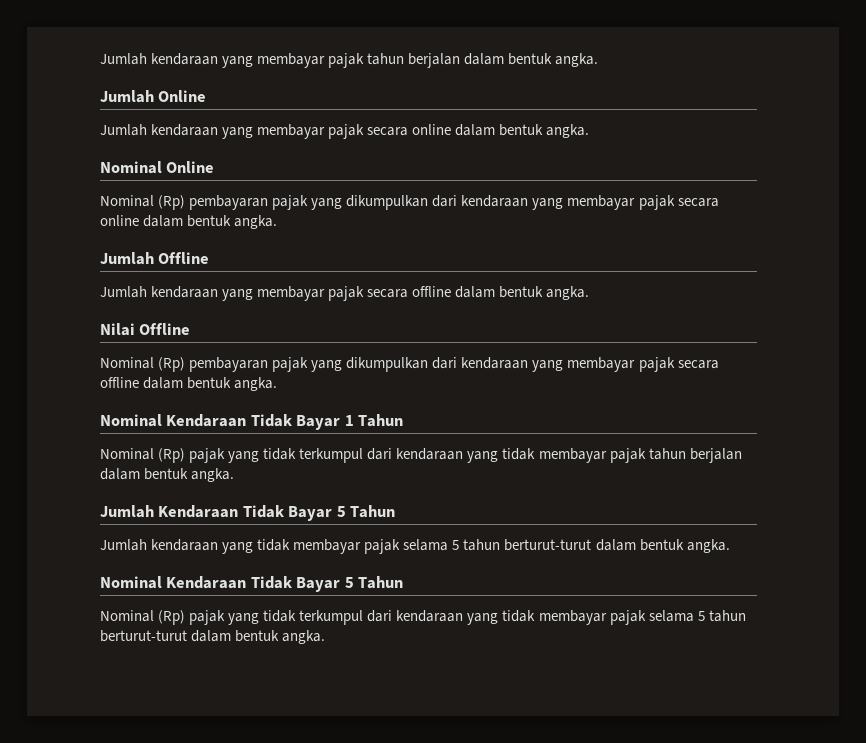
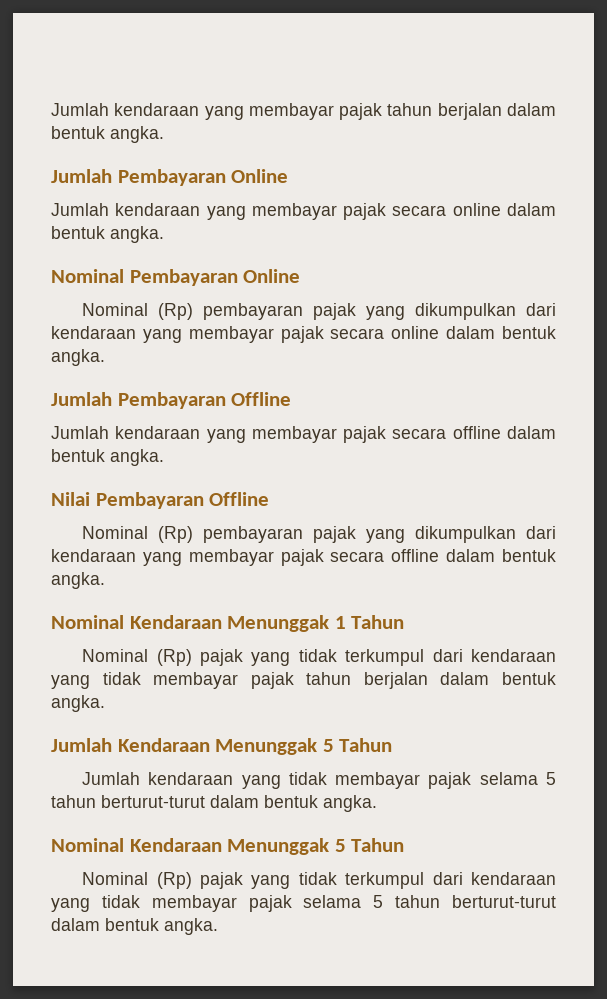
(154, 96) none -> [117,169,226,186] Pembayaran
(162, 167) none -> [129,269,238,286] Pembayaran
(154, 258) none -> [117,392,226,409] Pembayaran
(135, 329) none -> [95,492,204,509] Pembayaran
[250,414,341,430] Tidak Bayar -> [227,615,330,632] Menunggak
[242,505,333,521] Tidak Bayar -> [215,738,318,755] Menunggak
[250,576,341,592] Tidak Bayar -> [227,838,330,855] Menunggak

